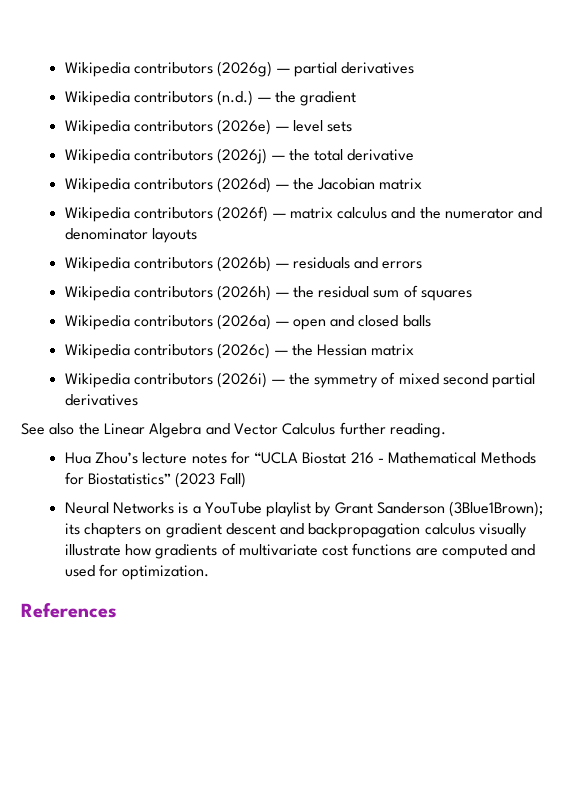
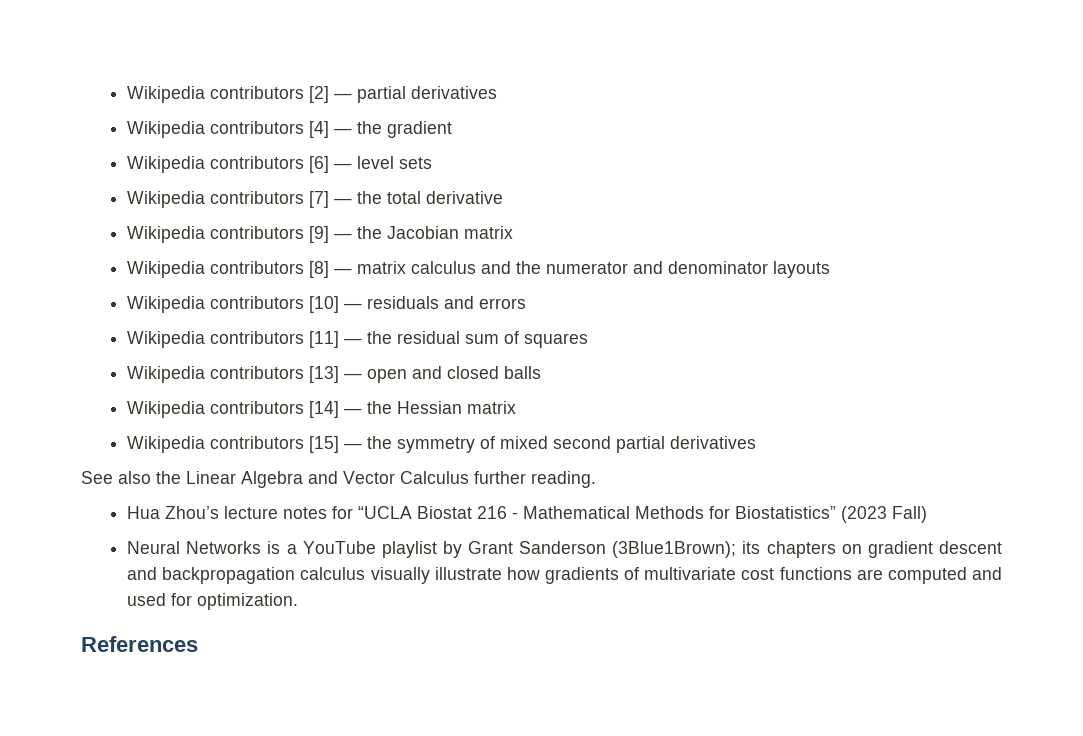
[64,61,273,77] Wikipedia contributors (2026g) -> [127,86,330,103] Wikipedia contributors [2]
[217,90,254,106] (n.d.) -> [309,121,330,138] [4]
[217,119,272,135] (2026e) -> [309,156,330,173] [6]
[217,148,268,164] (2026j) -> [309,191,330,208] [7]
[217,177,272,193] (2026d) -> [309,226,330,243] [9]
[217,206,269,222] (2026f) -> [309,261,330,278] [8]
[217,256,272,272] (2026b) -> [309,296,340,313] [10]
[217,285,272,301] (2026h) -> [309,331,340,348] [11]
[217,314,272,330] (2026a) -> [309,366,340,383] [13]
[217,343,271,359] (2026c) -> [309,401,340,418] [14]
[217,372,268,388] (2026i) -> [309,436,340,453] [15]

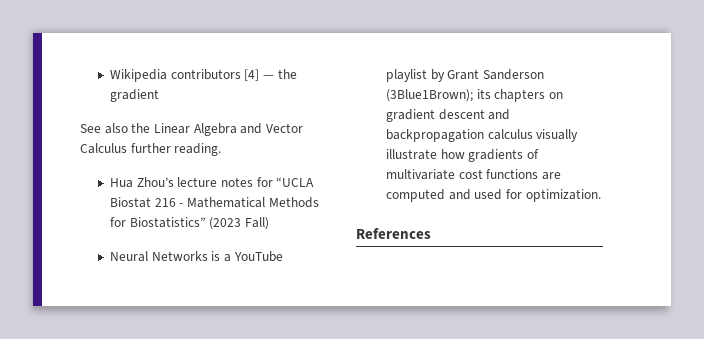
[127,86,498,103] [127,121,453,138] [127,156,433,173] [127,191,504,208] [127,226,514,243] [127,261,831,278] [127,296,527,313] [127,331,589,348] [127,366,542,383] [127,401,517,418] [127,436,757,453] Wikipedia contributors [2] — partial derivatives // Wikipedia contributors [4] — the gradient // Wikipedia contributors [6] — level sets // Wikipedia contributors [7] — the total derivative // Wikipedia contributors [9] — the Jacobian matrix // Wikipedia contributors [8] — matrix calculus and the numerator and denominator layouts // Wikipedia contributors [10] — residuals and errors // Wikipedia contributors [11] — the residual sum of squares // Wikipedia contributors [13] — open and closed balls // Wikipedia contributors [14] — the Hessian matrix // Wikipedia contributors [15] — the symmetry of mixed second partial derivatives -> [110,69,297,82] [110,89,160,102] Wikipedia contributors [4] — the gradient

